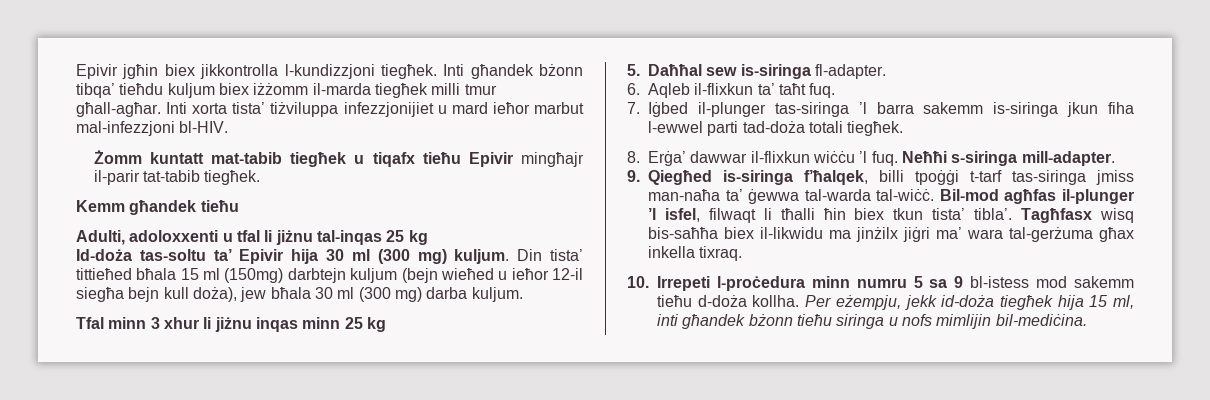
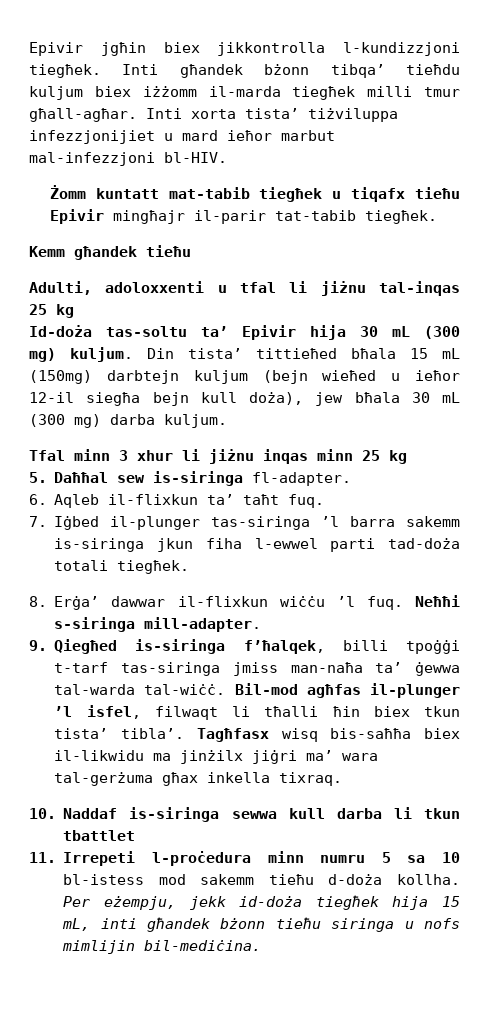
[351,249,370,261] ml -> [392,326,410,337] mL
[203,268,221,280] ml -> [442,348,460,359] mL
[337,287,355,299] ml -> [442,392,460,403] mL
(649, 282) none -> [63,807,460,822] [63,830,136,841] [29,852,56,863] Naddaf is-siringa sewwa kull darba li tkun tbattlet // 11.
[954,276,964,288] 9 -> [442,852,460,863] 10
[1113,295,1134,309] ml, -> [62,918,91,931] mL,

